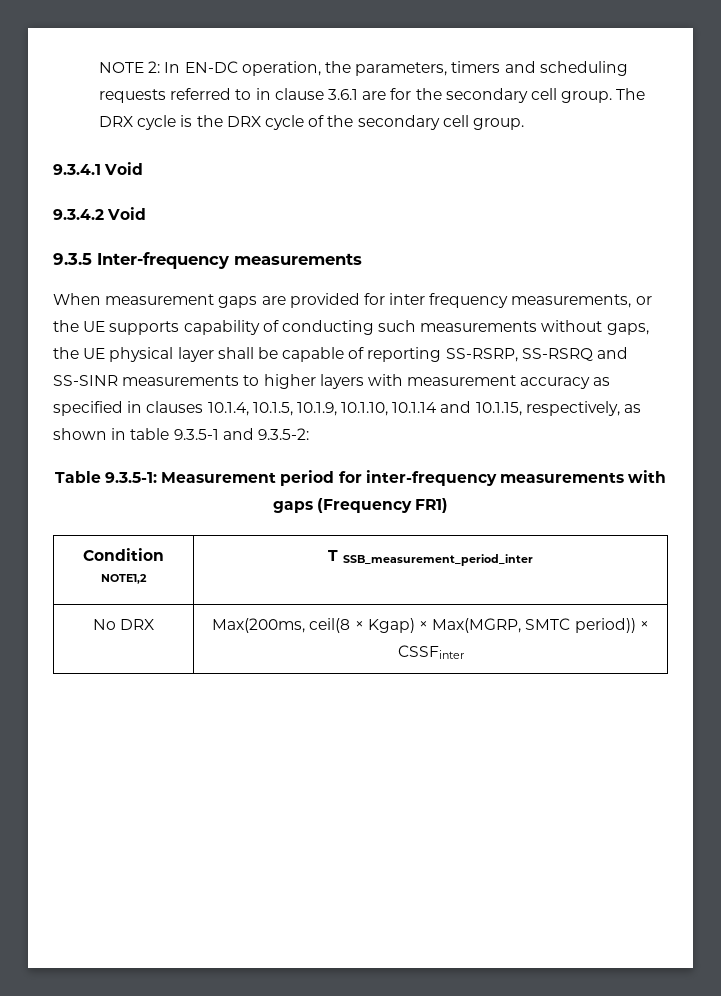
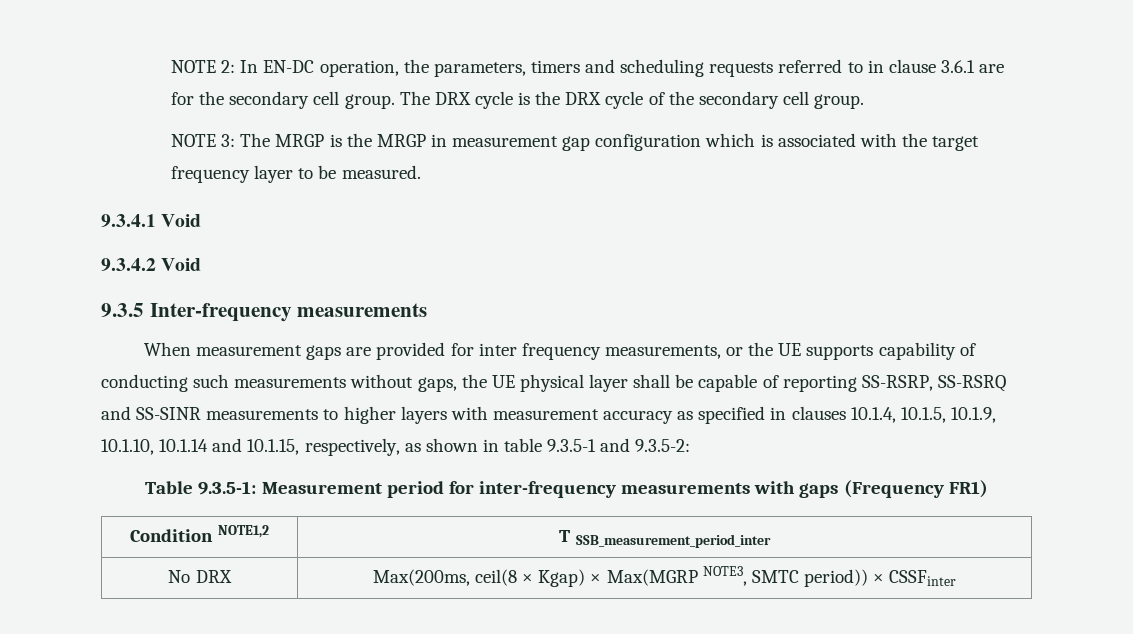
(524, 124) none -> [171,133,980,151] [171,165,421,183] // NOTE 3: The MRGP is the MRGP in measurement gap configuration which is associated with the target frequency layer to be measured.
[432,618,522,633] Max(MGRP, -> [606,566,747,586] Max(MGRP NOTE3,

